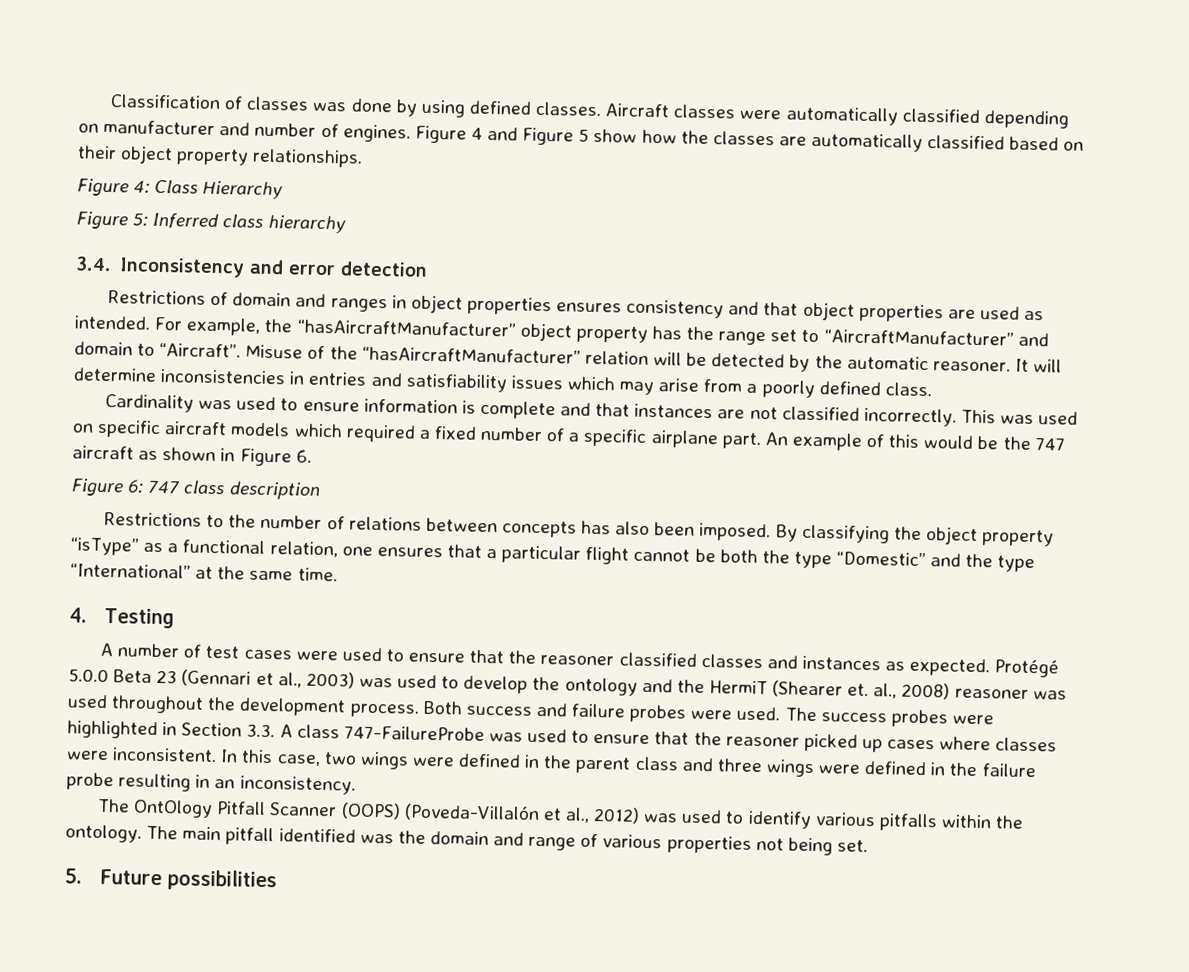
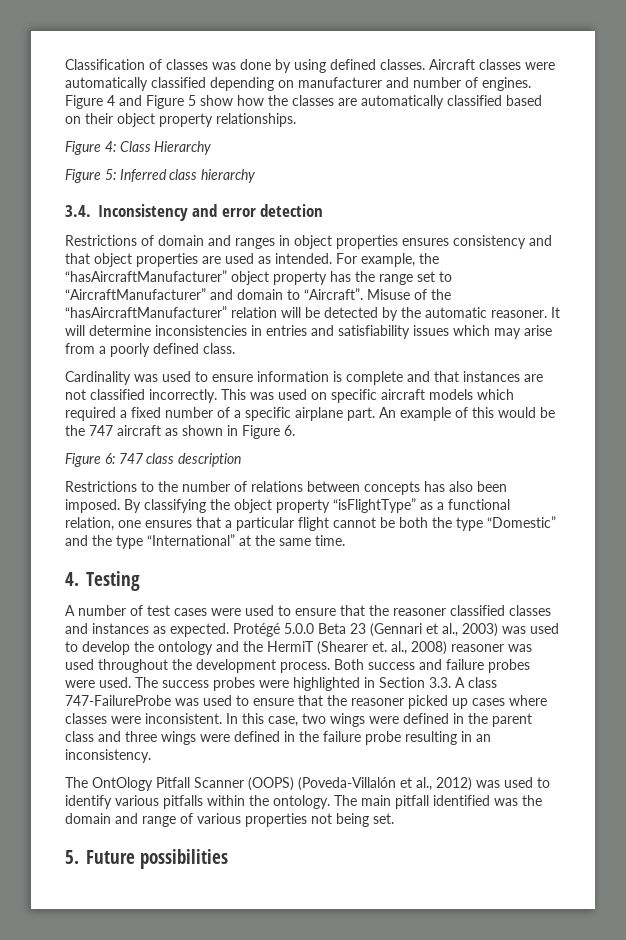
[70,537,139,556] “isType” -> [333,498,416,513] “isFlightType”

